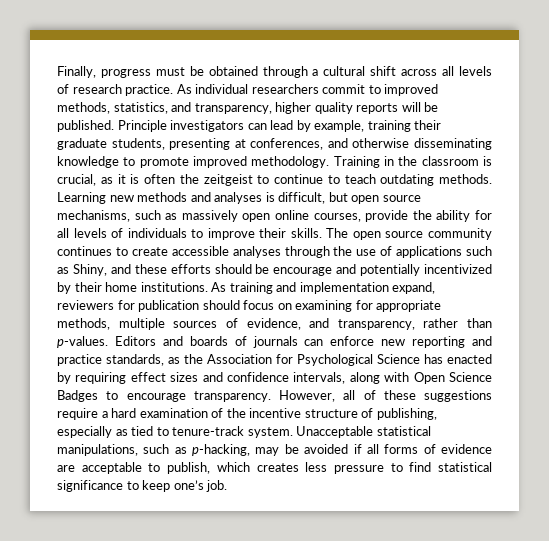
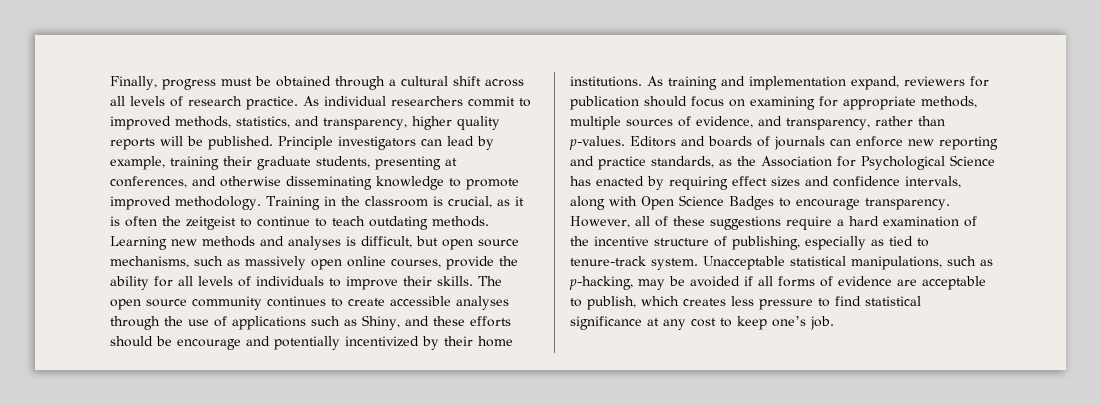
(123, 486) none -> [647,318,716,330] at any cost

